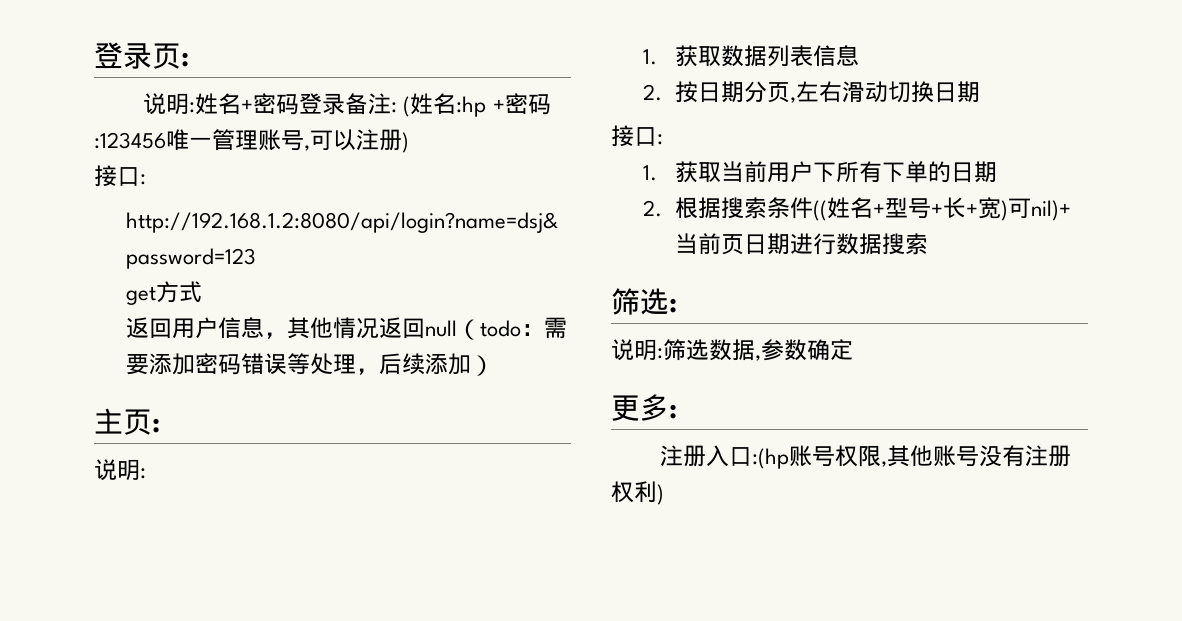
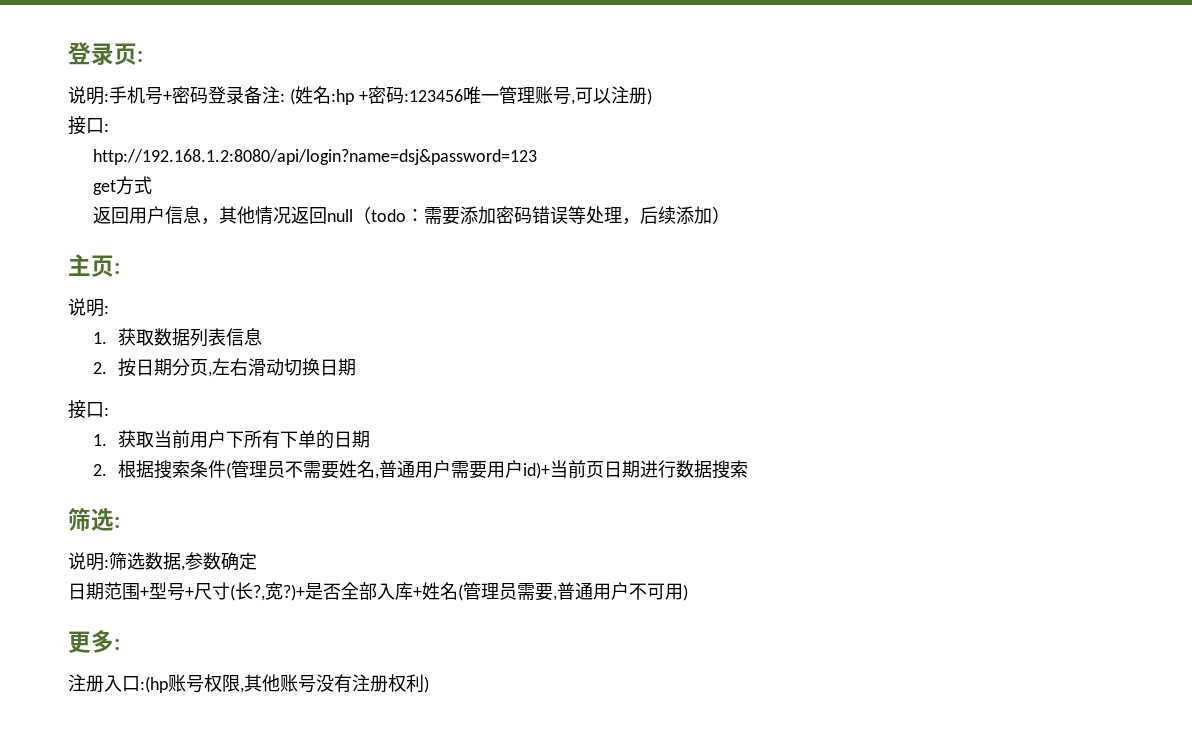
[195,93,242,115] 姓名 -> [109,86,163,105] 手机号
[812,197,1071,221] ((姓名+型号+长+宽)可nil)+ -> [226,460,551,479] (管理员不需要姓名,普通用户需要用户id)+
(853, 349) none -> [68,582,688,601] // 日期范围+型号+尺寸(长?,宽?)+是否全部入库+姓名(管理员需要,普通用户不可用)

